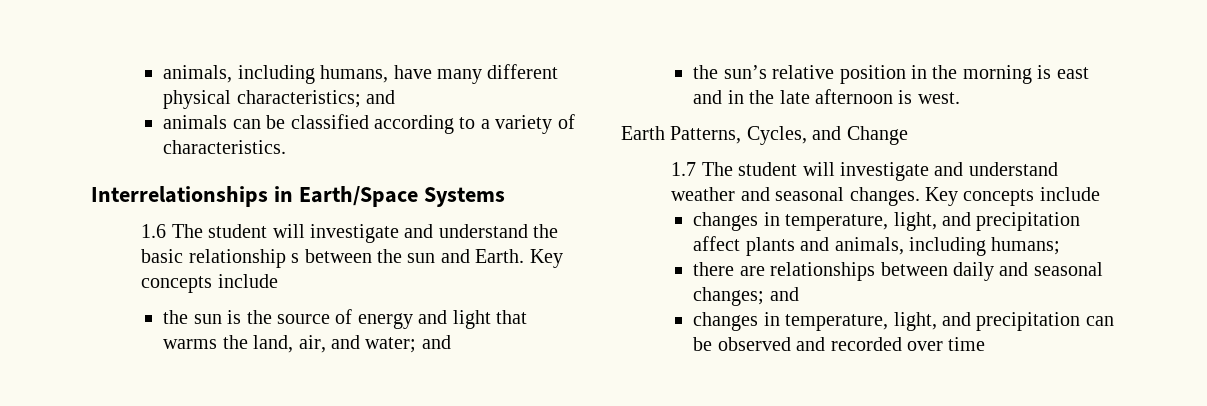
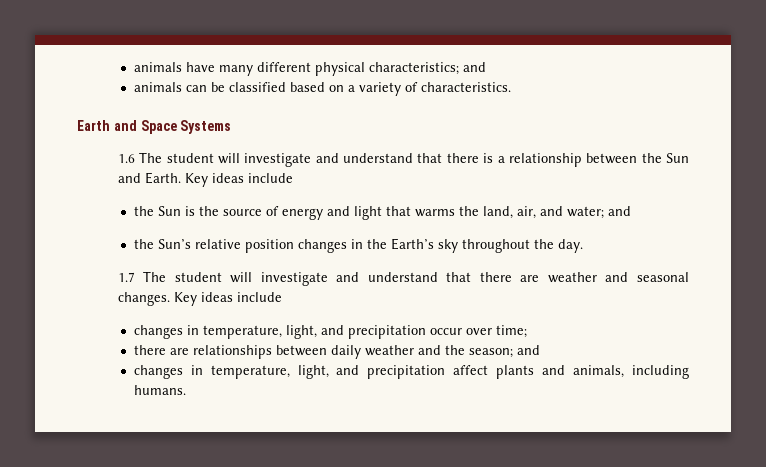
[163,65,389,84] animals, including humans, -> [133,62,182,72] animals
[374,115,476,134] according to -> [289,82,344,92] based on
[91,186,418,207] Interrelationships in Earth/Space -> [77,120,177,134] Earth and Space
[533,224,559,238] [141,249,300,268] the basic relationship s -> [417,153,582,167] that there is a relationship
[407,253,436,263] sun -> [666,153,689,163] Sun
[141,276,213,293] concepts -> [211,173,244,183] ideas
[193,314,222,324] sun -> [157,206,181,216] Sun
[723,65,767,79] sun’s -> [157,239,191,249] Sun’s
[911,65,1089,84] [693,89,960,104] [621,126,908,145] in the morning is east and in the late afternoon is west. // Earth Patterns, Cycles, and Change -> [297,238,583,253] changes in the Earth’s sky throughout the day.
(1058, 169) none -> [446,272,540,282] that there are
[963,187,1100,206] concepts include -> [200,292,282,302] [133,325,527,339] [133,345,540,359] ideas include // changes in temperature, light, and precipitation occur over time; // there are relationships between daily weather and the season; and
[991,237,1061,255] [693,262,1103,281] [693,287,799,306] [693,312,1114,331] [693,337,986,351] humans; // there are relationships between daily and seasonal changes; and // changes in temperature, light, and precipitation can be observed and recorded over time -> [133,385,186,395] humans.

